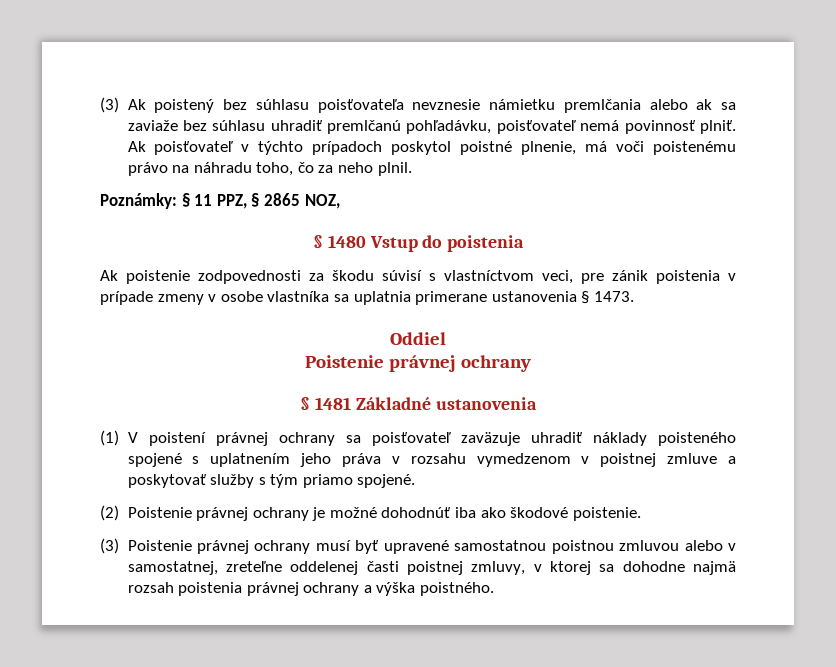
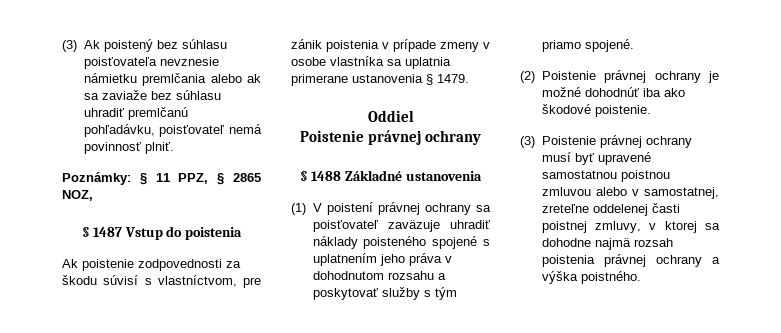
[127,141,736,155] [127,162,412,176] Ak poisťovateľ v týchto prípadoch poskytol poistné plnenie, má voči poistenému právo na náhradu toho, čo za neho plnil. -> (174, 148) none
[327,235,366,248] 1480 -> [92,227,122,237] 1487
[444,270,573,284] vlastníctvom veci, -> [157,275,237,287] vlastníctvom,
[593,291,634,302] 1473. -> [437,74,469,83] 1479.
[315,397,352,410] 1481 -> [311,171,342,181] 1488
[410,453,718,467] rozsahu vymedzenom v poistnej zmluve -> [312,271,434,280] dohodnutom rozsahu

